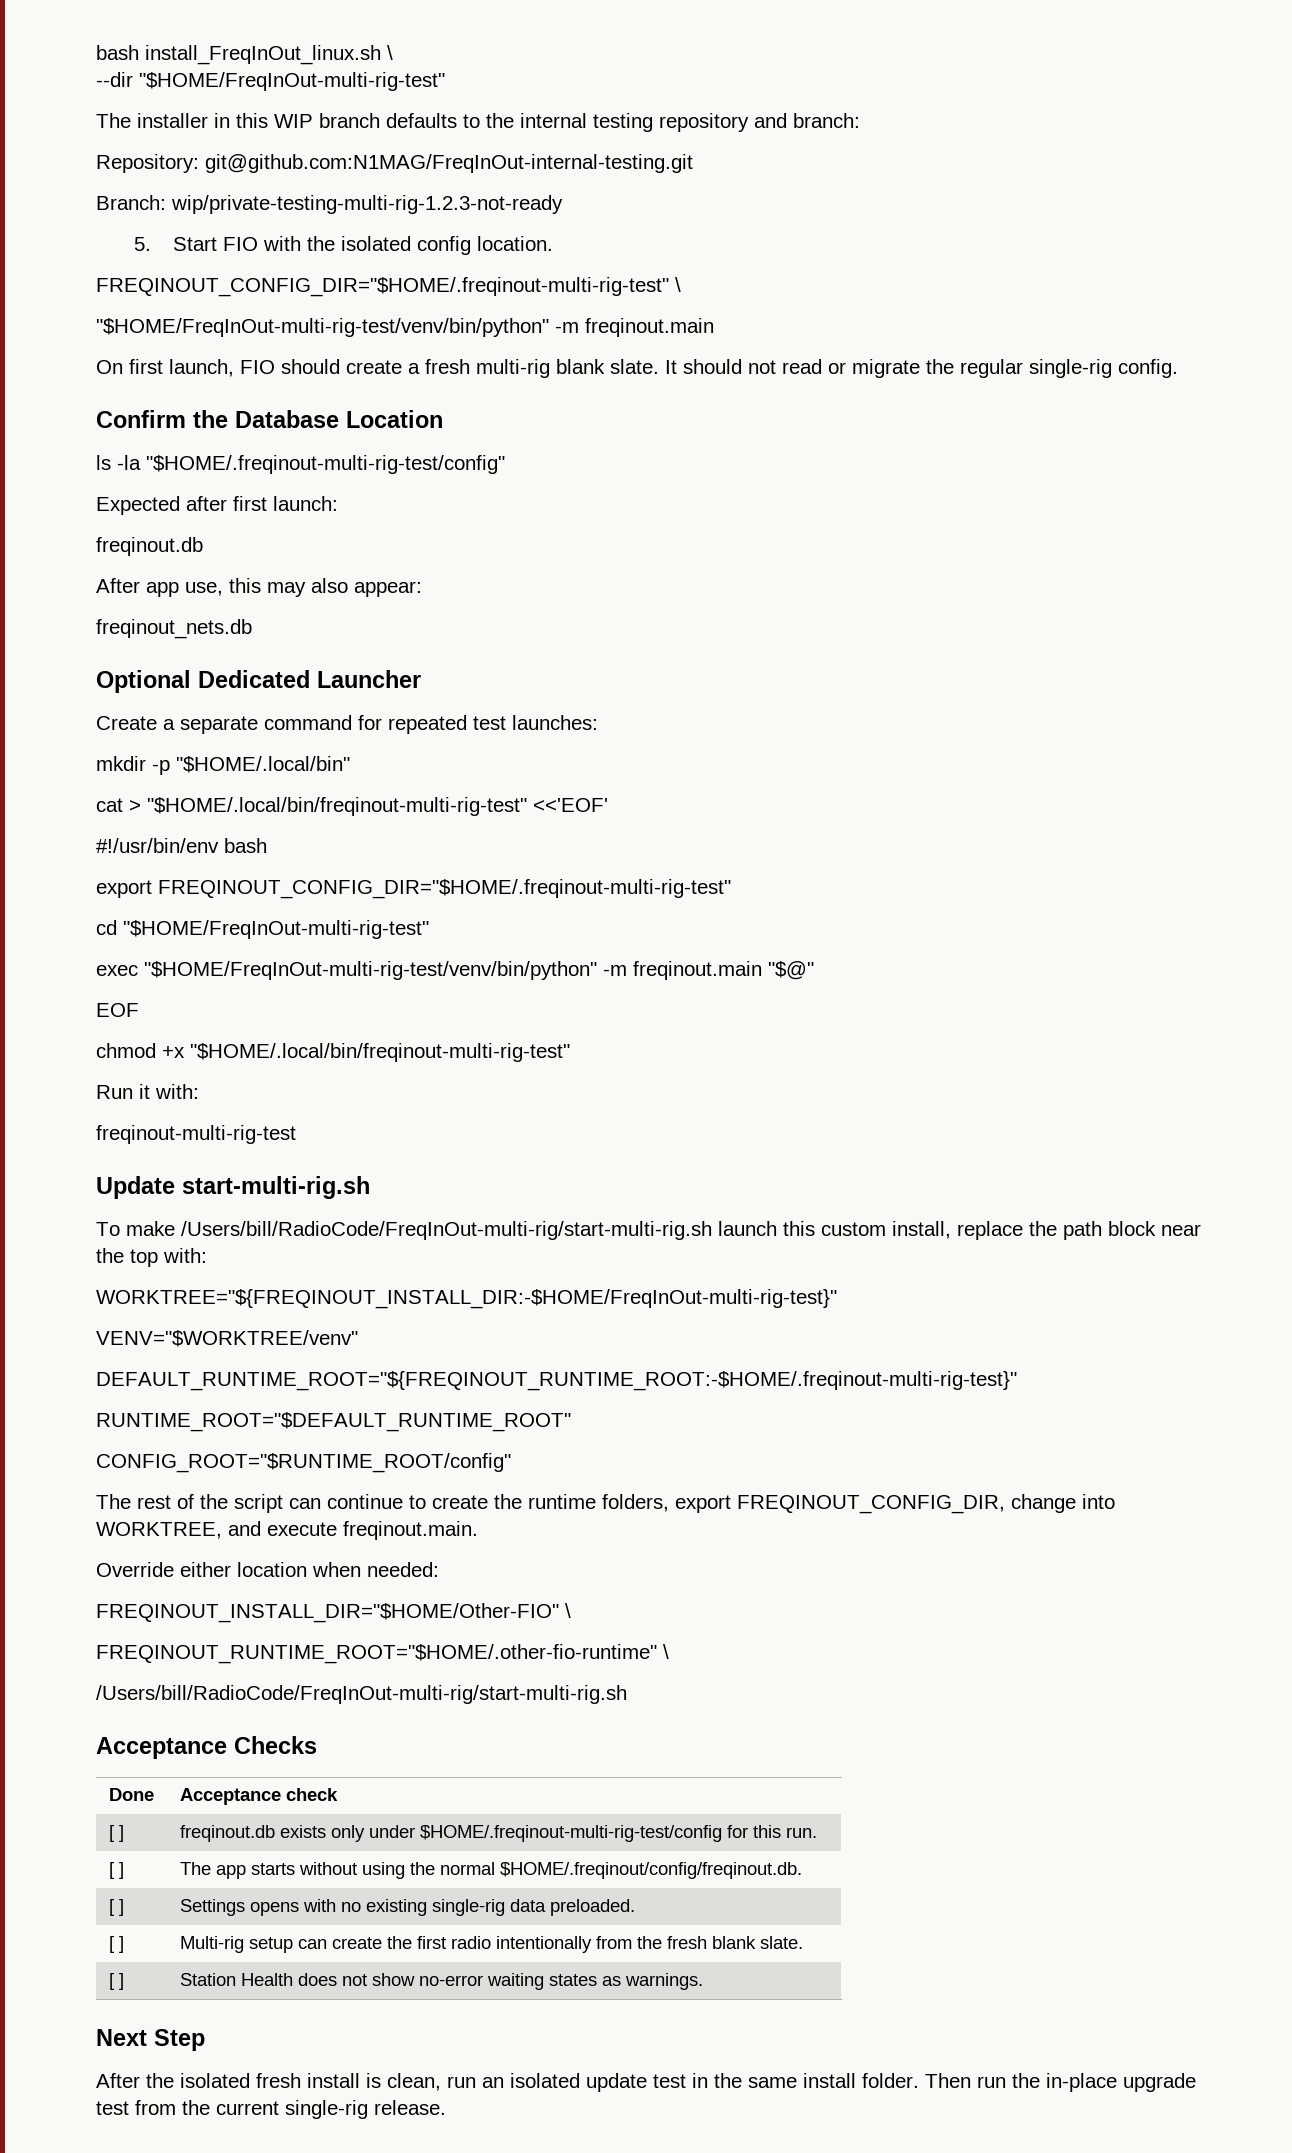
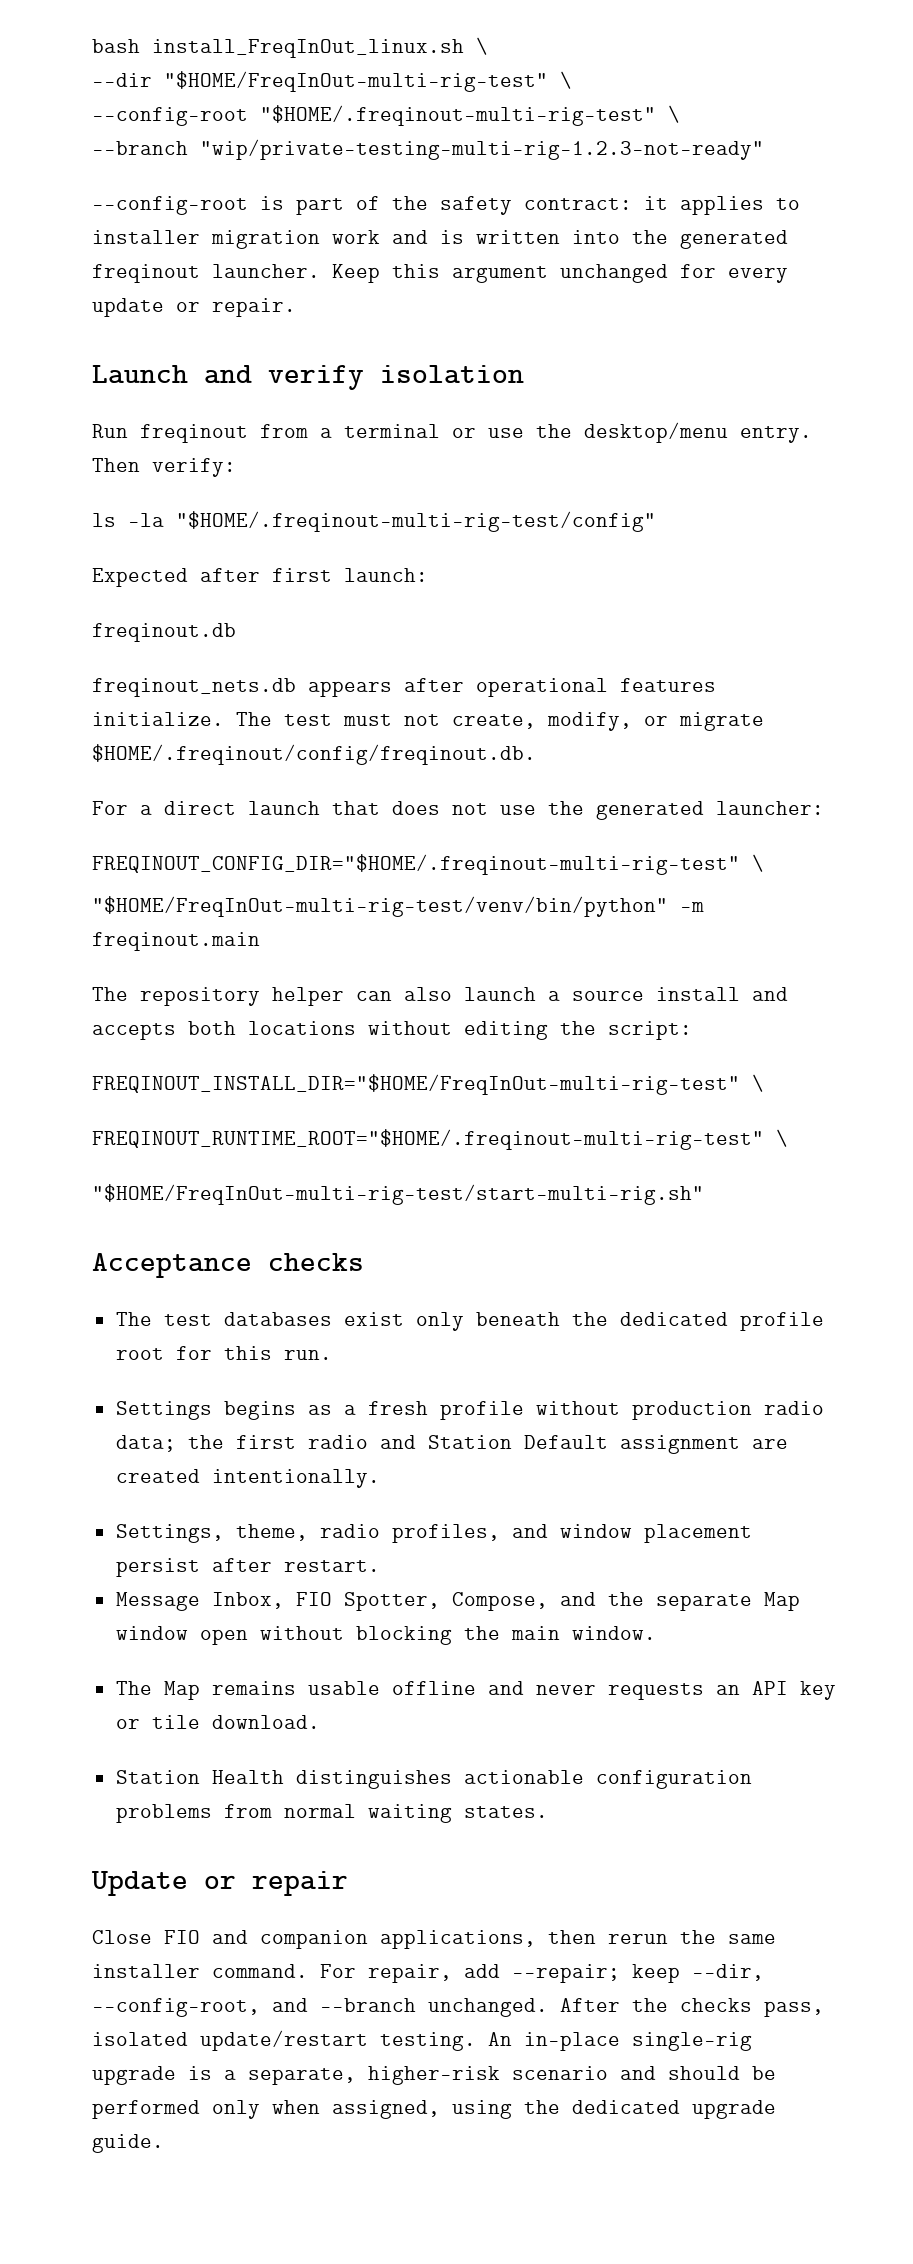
[96,113,860,132] [96,154,693,173] [96,195,563,214] [134,236,553,255] [96,277,681,297] [96,318,714,337] [96,359,1178,378] [96,410,443,428] // The installer in this WIP branch defaults to the internal testing repository and branch: // Repository: git@github.com:N1MAG/FreqInOut-internal-testing.git // Branch: wip/private-testing-multi-rig-1.2.3-not-ready // 5. Start FIO with the isolated config location. // FREQINOUT_CONFIG_DIR="$HOME/.freqinout-multi-rig-test" \ // "$HOME/FreqInOut-multi-rig-test/venv/bin/python" -m freqinout.main // On first launch, FIO should create a fresh multi-rig blank slate. It should not read or migrate the regular single-rig config. // Confirm the Database Location -> [560,71,572,89] [92,105,680,126] [92,139,764,160] [92,196,800,215] [92,230,788,249] [92,264,788,283] [92,298,296,317] [92,365,524,390] [92,422,812,443] [92,458,236,477] \ // --config-root "$HOME/.freqinout-multi-rig-test" \ // --branch "wip/private-testing-multi-rig-1.2.3-not-ready" // --config-root is part of the safety contract: it applies to installer migration work and is written into the generated freqinout launcher. Keep this argument unchanged for every update or repair. // Launch and verify isolation // Run freqinout from a terminal or use the desktop/menu entry. Then verify:
[96,578,422,597] [96,619,252,639] [96,670,421,693] [96,715,598,734] [96,756,350,775] [96,797,608,816] [96,838,267,853] [96,879,731,899] [96,920,429,939] [96,961,814,980] [96,1003,139,1017] [96,1043,570,1062] [96,1084,199,1099] [96,1125,296,1144] [96,1176,370,1199] [96,1221,1201,1240] [96,1248,207,1267] [96,1289,837,1309] [96,1330,358,1347] [96,1371,1017,1391] [96,1412,571,1432] [96,1453,511,1473] [96,1494,1115,1514] [96,1521,478,1540] [96,1562,439,1577] [96,1603,571,1623] [96,1644,669,1664] [96,1685,627,1704] [96,1736,317,1759] [108,1788,154,1801] [179,1788,338,1805] [108,1825,124,1842] [179,1825,817,1842] [108,1862,124,1879] [179,1862,802,1879] [108,1899,124,1916] [179,1899,635,1916] [108,1936,124,1953] [179,1936,803,1953] [108,1973,124,1990] [179,1973,703,1990] [96,2029,205,2051] [96,2073,1196,2092] [96,2100,446,2119] After app use, this may also appear: // freqinout_nets.db // Optional Dedicated Launcher // Create a separate command for repeated test launches: // mkdir -p "$HOME/.local/bin" // cat > "$HOME/.local/bin/freqinout-multi-rig-test" <<'EOF' // #!/usr/bin/env bash // export FREQINOUT_CONFIG_DIR="$HOME/.freqinout-multi-rig-test" // cd "$HOME/FreqInOut-multi-rig-test" // exec "$HOME/FreqInOut-multi-rig-test/venv/bin/python" -m freqinout.main "$@" // EOF // chmod +x "$HOME/.local/bin/freqinout-multi-rig-test" // Run it with: // freqinout-multi-rig-test // Update start-multi-rig.sh // To make /Users/bill/RadioCode/FreqInOut-multi-rig/start-multi-rig.sh launch this custom install, replace the path block near the top with: // WORKTREE="${FREQINOUT_INSTALL_DIR:-$HOME/FreqInOut-multi-rig-test}" // VENV="$WORKTREE/venv" // DEFAULT_RUNTIME_ROOT="${FREQINOUT_RUNTIME_ROOT:-$HOME/.freqinout-multi-rig-test}" // RUNTIME_ROOT="$DEFAULT_RUNTIME_ROOT" // CONFIG_ROOT="$RUNTIME_ROOT/config" // The rest of the script can continue to create the runtime folders, export FREQINOUT_CONFIG_DIR, change into WORKTREE, and execute freqinout.main. // Override either location when needed: // FREQINOUT_INSTALL_DIR="$HOME/Other-FIO" \ // FREQINOUT_RUNTIME_ROOT="$HOME/.other-fio-runtime" \ // /Users/bill/RadioCode/FreqInOut-multi-rig/start-multi-rig.sh // Acceptance Checks // Done | Acceptance check // [ ] | freqinout.db exists only under $HOME/.freqinout-multi-rig-test/config for this run. // [ ] | The app starts without using the normal $HOME/.freqinout/config/freqinout.db. // [ ] | Settings opens with no existing single-rig data preloaded. // [ ] | Multi-rig setup can create the first radio intentionally from the fresh blank slate. // [ ] | Station Health does not show no-error waiting states as warnings. // Next Step // After the isolated fresh install is clean, run an isolated update test in the same install folder. Then run the in-place upgrade test from the current single-rig release. -> [92,678,716,697] [92,712,764,731] [92,744,536,765] [92,801,824,820] [92,854,764,875] [92,896,704,917] [92,932,260,951] [92,987,788,1006] [92,1021,692,1040] [92,1074,764,1095] [92,1129,788,1150] [92,1184,704,1205] [92,1253,364,1278] [115,1312,824,1331] [115,1346,332,1360] [115,1401,824,1420] [115,1435,788,1454] [115,1469,380,1488] [115,1524,752,1543] [115,1558,380,1577] [115,1592,800,1611] [115,1626,656,1645] [115,1681,836,1700] [115,1715,320,1729] [115,1770,752,1789] [115,1804,548,1823] [91,1871,348,1896] [92,1930,776,1949] [92,1964,764,1983] [92,1998,824,2017] [92,2030,752,2051] [92,2066,776,2085] [92,2100,776,2119] [92,2134,164,2153] freqinout_nets.db appears after operational features initialize. The test must not create, modify, or migrate $HOME/.freqinout/config/freqinout.db. // For a direct launch that does not use the generated launcher: // FREQINOUT_CONFIG_DIR="$HOME/.freqinout-multi-rig-test" \ // "$HOME/FreqInOut-multi-rig-test/venv/bin/python" -m freqinout.main // The repository helper can also launch a source install and accepts both locations without editing the script: // FREQINOUT_INSTALL_DIR="$HOME/FreqInOut-multi-rig-test" \ // FREQINOUT_RUNTIME_ROOT="$HOME/.freqinout-multi-rig-test" \ // "$HOME/FreqInOut-multi-rig-test/start-multi-rig.sh" // Acceptance checks // The test databases exist only beneath the dedicated profile root for this run. // Settings begins as a fresh profile without production radio data; the first radio and Station Default assignment are created intentionally. // Settings, theme, radio profiles, and window placement persist after restart. // Message Inbox, FIO Spotter, Compose, and the separate Map window open without blocking the main window. // The Map remains usable offline and never requests an API key or tile download. // Station Health distinguishes actionable configuration problems from normal waiting states. // Update or repair // Close FIO and companion applications, then rerun the same installer command. For repair, add --repair; keep --dir, --config-root, and --branch unchanged. After the checks pass, isolated update/restart testing. An in-place single-rig upgrade is a separate, higher-risk scenario and should be performed only when assigned, using the dedicated upgrade guide.

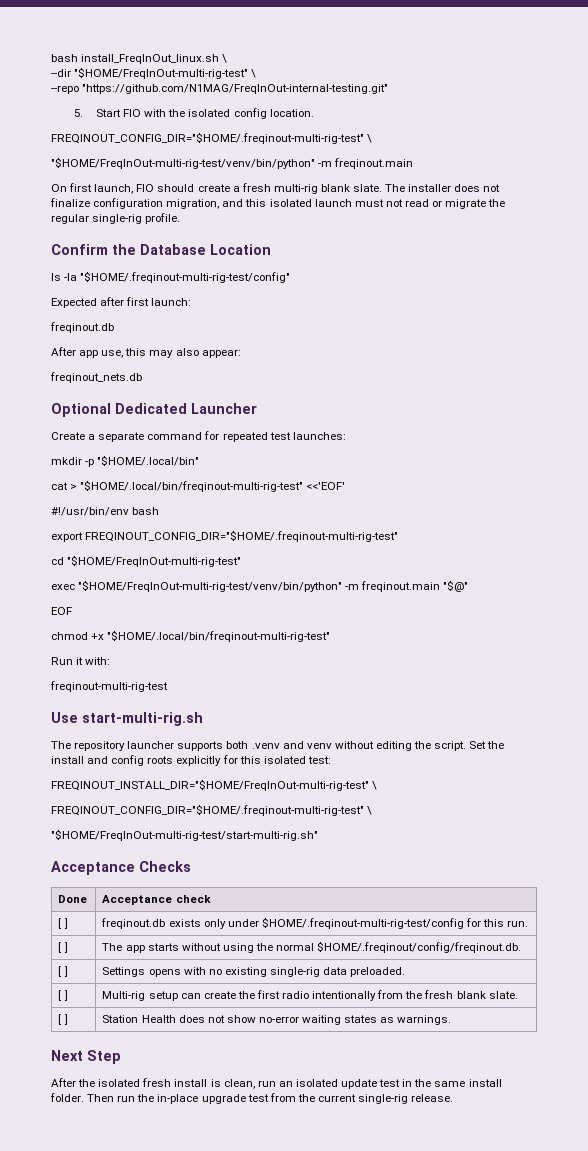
[92,105,680,126] [92,139,764,160] [92,196,800,215] [92,230,788,249] [92,264,788,283] [92,298,296,317] [92,365,524,390] [92,422,812,443] [92,458,236,477] --config-root "$HOME/.freqinout-multi-rig-test" \ // --branch "wip/private-testing-multi-rig-1.2.3-not-ready" // --config-root is part of the safety contract: it applies to installer migration work and is written into the generated freqinout launcher. Keep this argument unchanged for every update or repair. // Launch and verify isolation // Run freqinout from a terminal or use the desktop/menu entry. Then verify: -> [51,84,389,94] [73,108,314,119] [51,132,373,144] [51,157,414,169] [51,183,501,194] [50,198,506,209] [51,213,181,224] [51,244,271,255] --repo "https://github.com/N1MAG/FreqInOut-internal-testing.git" // 5. Start FIO with the isolated config location. // FREQINOUT_CONFIG_DIR="$HOME/.freqinout-multi-rig-test" \ // "$HOME/FreqInOut-multi-rig-test/venv/bin/python" -m freqinout.main // On first launch, FIO should create a fresh multi-rig blank slate. The installer does not finalize configuration migration, and this isolated launch must not read or migrate the regular single-rig profile. // Confirm the Database Location
[92,678,716,697] [92,712,764,731] [92,744,536,765] [92,801,824,820] [92,854,764,875] [92,896,704,917] [92,932,260,951] [92,987,788,1006] [92,1021,692,1040] freqinout_nets.db appears after operational features initialize. The test must not create, modify, or migrate $HOME/.freqinout/config/freqinout.db. // For a direct launch that does not use the generated launcher: // FREQINOUT_CONFIG_DIR="$HOME/.freqinout-multi-rig-test" \ // "$HOME/FreqInOut-multi-rig-test/venv/bin/python" -m freqinout.main // The repository helper can also launch a source install and accepts both locations without editing the script: -> [51,347,241,358] [50,372,142,383] [51,403,257,417] [51,431,346,442] [51,455,200,467] [51,480,346,492] [51,507,160,516] [51,530,399,542] [51,555,242,567] [51,580,469,592] [51,607,72,615] [51,630,331,642] [51,657,111,665] [50,681,168,692] [51,712,203,726] [51,741,505,751] [51,755,331,766] After app use, this may also appear: // freqinout_nets.db // Optional Dedicated Launcher // Create a separate command for repeated test launches: // mkdir -p "$HOME/.local/bin" // cat > "$HOME/.local/bin/freqinout-multi-rig-test" <<'EOF' // #!/usr/bin/env bash // export FREQINOUT_CONFIG_DIR="$HOME/.freqinout-multi-rig-test" // cd "$HOME/FreqInOut-multi-rig-test" // exec "$HOME/FreqInOut-multi-rig-test/venv/bin/python" -m freqinout.main "$@" // EOF // chmod +x "$HOME/.local/bin/freqinout-multi-rig-test" // Run it with: // freqinout-multi-rig-test // Use start-multi-rig.sh // The repository launcher supports both .venv and venv without editing the script. Set the install and config roots explicitly for this isolated test:
[92,1129,764,1150] FREQINOUT_RUNTIME_ROOT="$HOME/.freqinout-multi-rig-test" -> [51,804,364,816] FREQINOUT_CONFIG_DIR="$HOME/.freqinout-multi-rig-test"
[268,1253,364,1271] [115,1312,824,1331] [115,1346,332,1360] [115,1401,824,1420] [115,1435,788,1454] [115,1469,380,1488] [115,1524,752,1543] [115,1558,380,1577] [115,1592,800,1611] [115,1626,656,1645] [115,1681,836,1700] [115,1715,320,1729] [115,1770,752,1789] [115,1804,548,1823] [91,1871,348,1896] [92,1930,776,1949] [92,1964,764,1983] [92,1998,824,2017] [92,2030,752,2051] [92,2066,776,2085] [92,2100,776,2119] [92,2134,164,2153] checks // The test databases exist only beneath the dedicated profile root for this run. // Settings begins as a fresh profile without production radio data; the first radio and Station Default assignment are created intentionally. // Settings, theme, radio profiles, and window placement persist after restart. // Message Inbox, FIO Spotter, Compose, and the separate Map window open without blocking the main window. // The Map remains usable offline and never requests an API key or tile download. // Station Health distinguishes actionable configuration problems from normal waiting states. // Update or repair // Close FIO and companion applications, then rerun the same installer command. For repair, add --repair; keep --dir, --config-root, and --branch unchanged. After the checks pass, isolated update/restart testing. An in-place single-rig upgrade is a separate, higher-risk scenario and should be performed only when assigned, using the dedicated upgrade guide. -> [139,861,191,872] [58,895,88,903] [102,895,211,905] [58,918,68,929] [101,917,529,929] [58,942,68,953] [102,941,522,953] [58,966,68,977] [102,967,406,977] [58,990,68,1001] [102,990,518,1001] [58,1014,68,1025] [102,1015,452,1025] [51,1050,121,1064] [51,1078,502,1089] [50,1093,454,1104] Checks // Done | Acceptance check // [ ] | freqinout.db exists only under $HOME/.freqinout-multi-rig-test/config for this run. // [ ] | The app starts without using the normal $HOME/.freqinout/config/freqinout.db. // [ ] | Settings opens with no existing single-rig data preloaded. // [ ] | Multi-rig setup can create the first radio intentionally from the fresh blank slate. // [ ] | Station Health does not show no-error waiting states as warnings. // Next Step // After the isolated fresh install is clean, run an isolated update test in the same install folder. Then run the in-place upgrade test from the current single-rig release.

